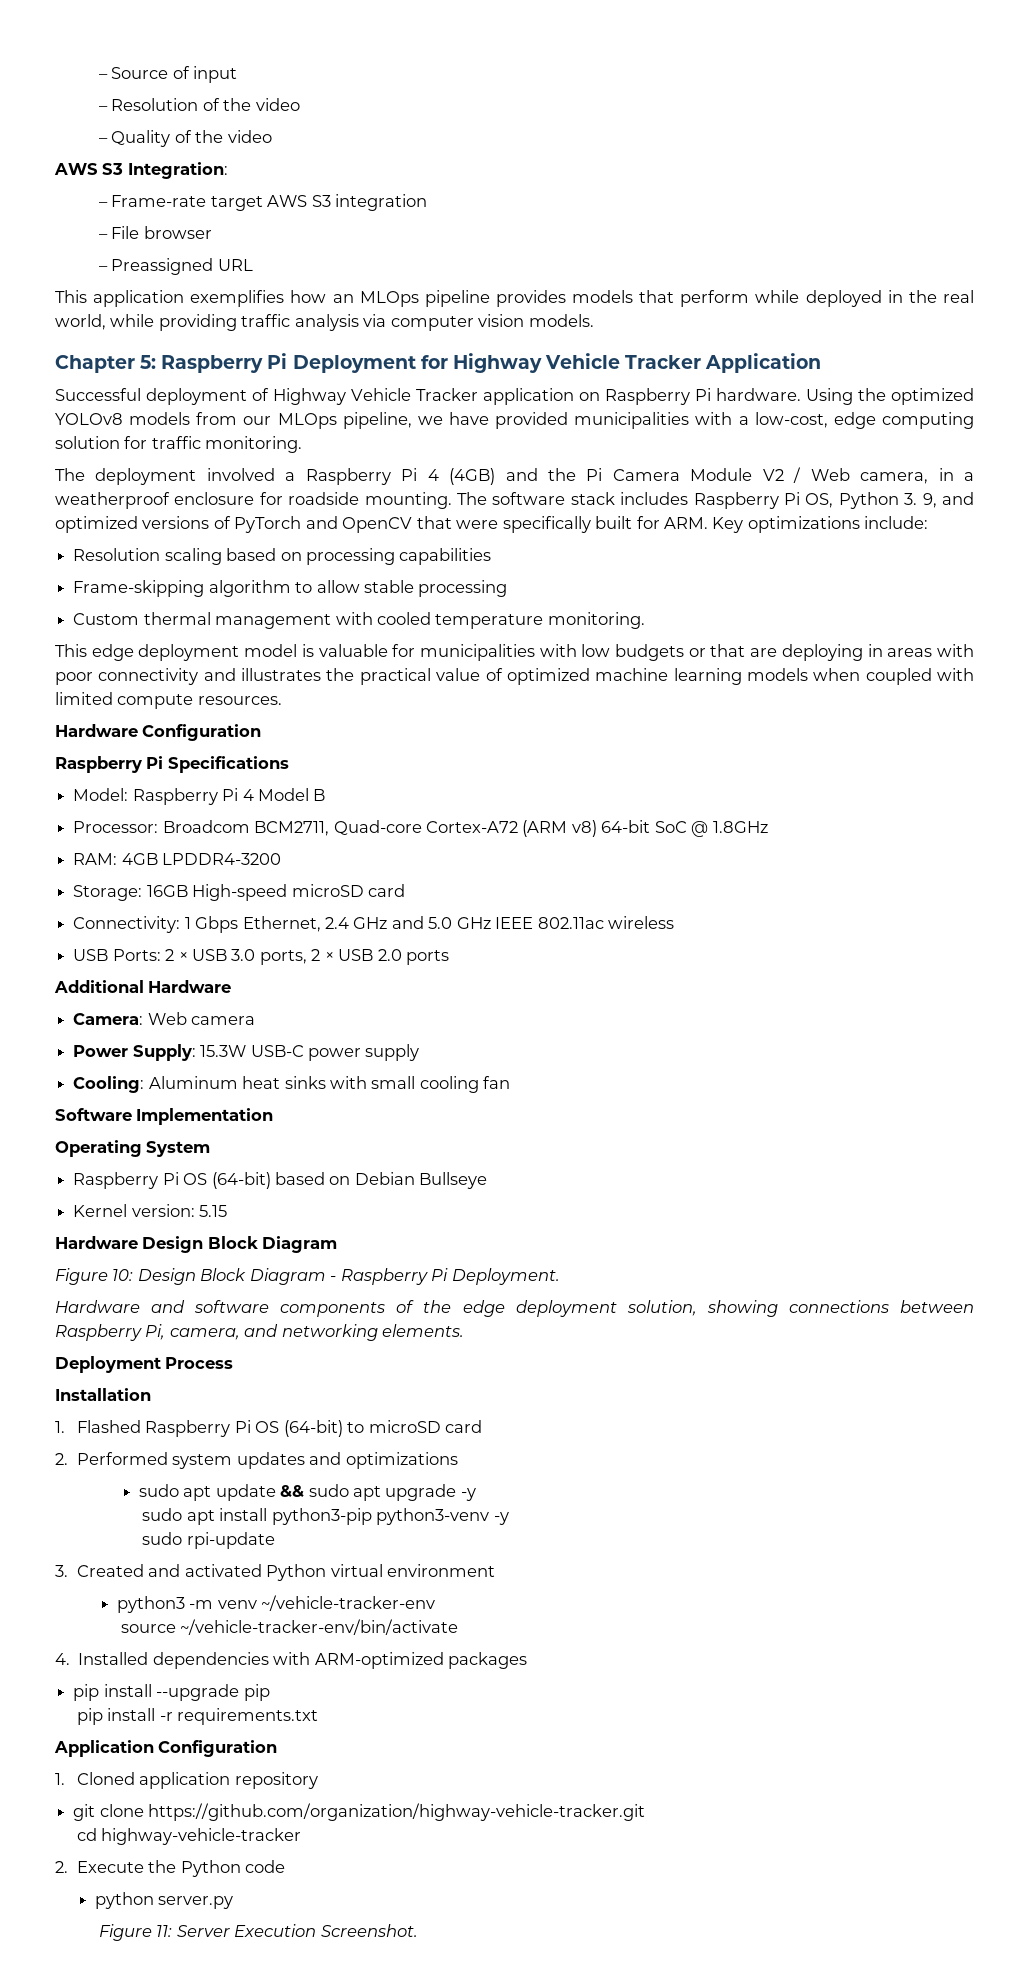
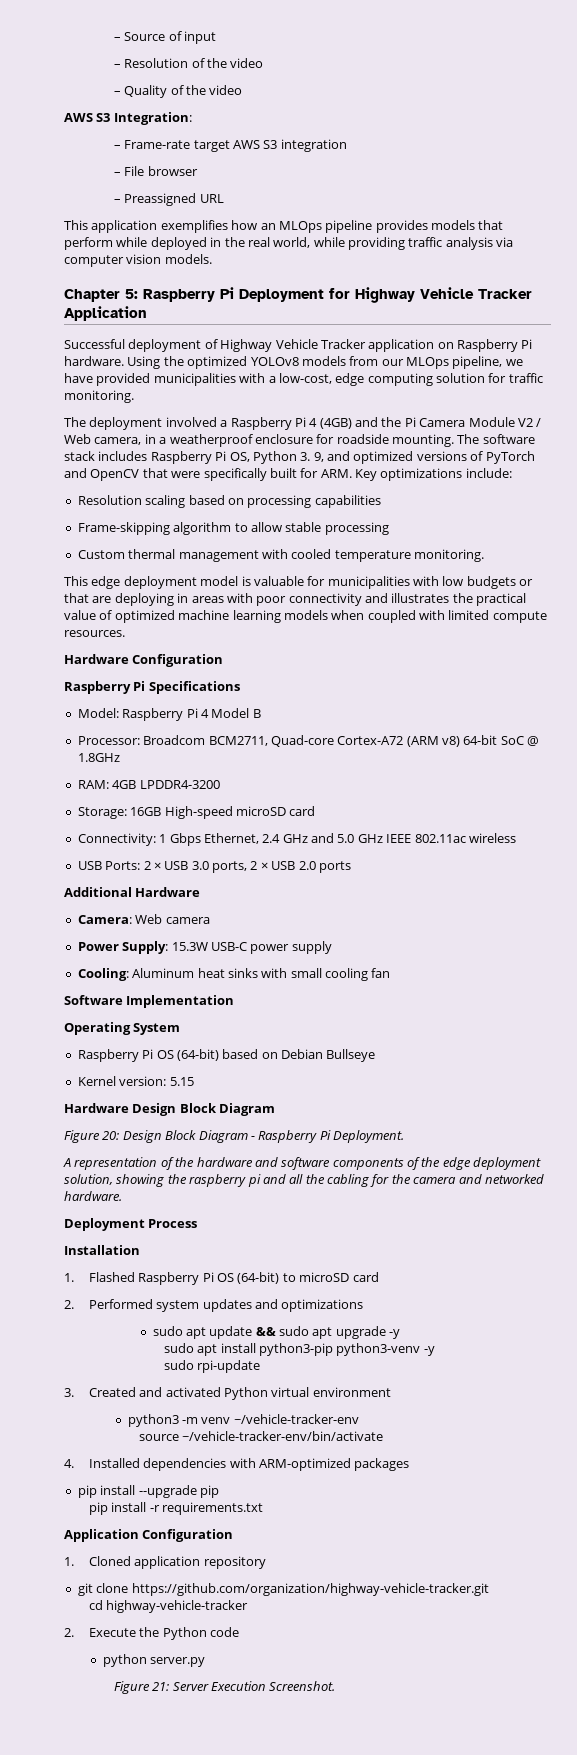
[112,1269,134,1281] 10: -> [102,1131,120,1140] 20:
[55,1300,140,1313] Hardware -> [63,1157,253,1170] A representation of the hardware
[788,1300,974,1313] [55,1324,465,1341] connections between Raspberry Pi, camera, and networking elements. -> [167,1174,544,1187] [64,1191,122,1201] the raspberry pi and all the cabling for the camera and networked hardware.
[156,1925,173,1937] 11: -> [152,1682,170,1691] 21:

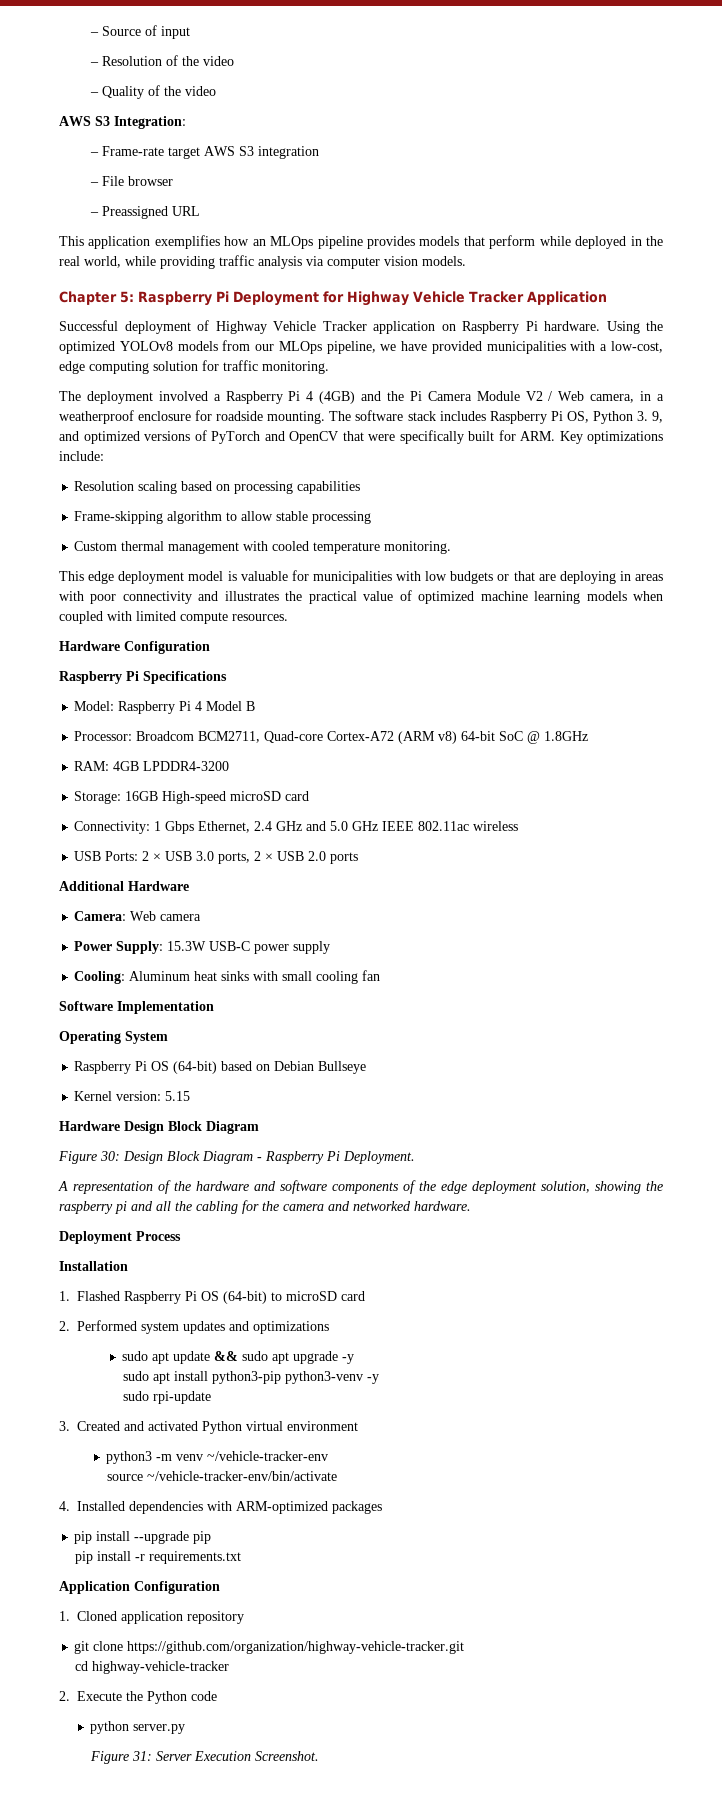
[102,1131,120,1140] 20: -> [100,1151,120,1161] 30:
[152,1682,170,1691] 21: -> [131,1751,152,1761] 31:

